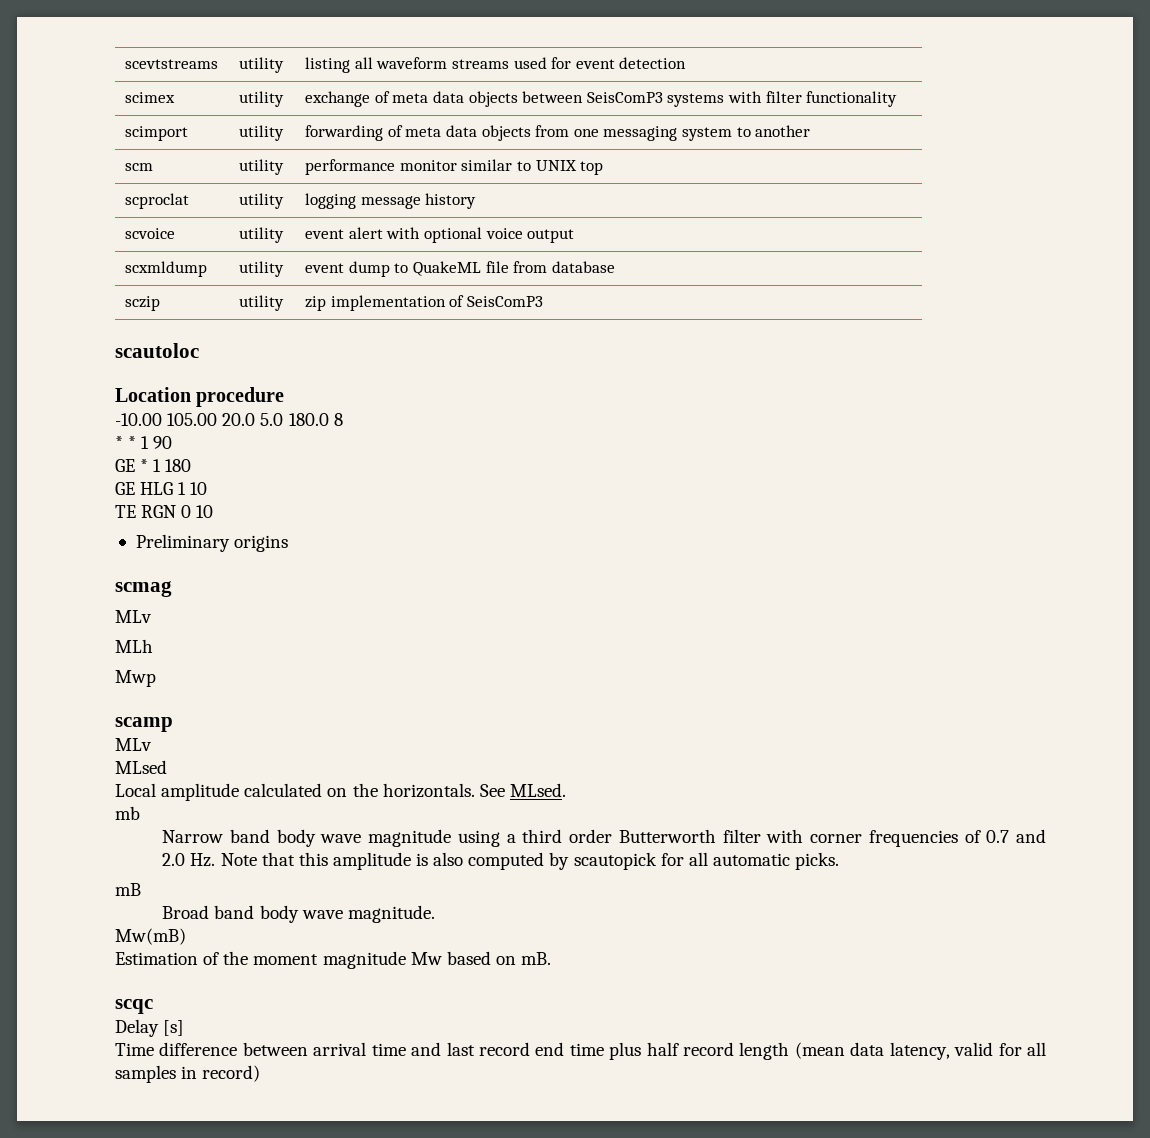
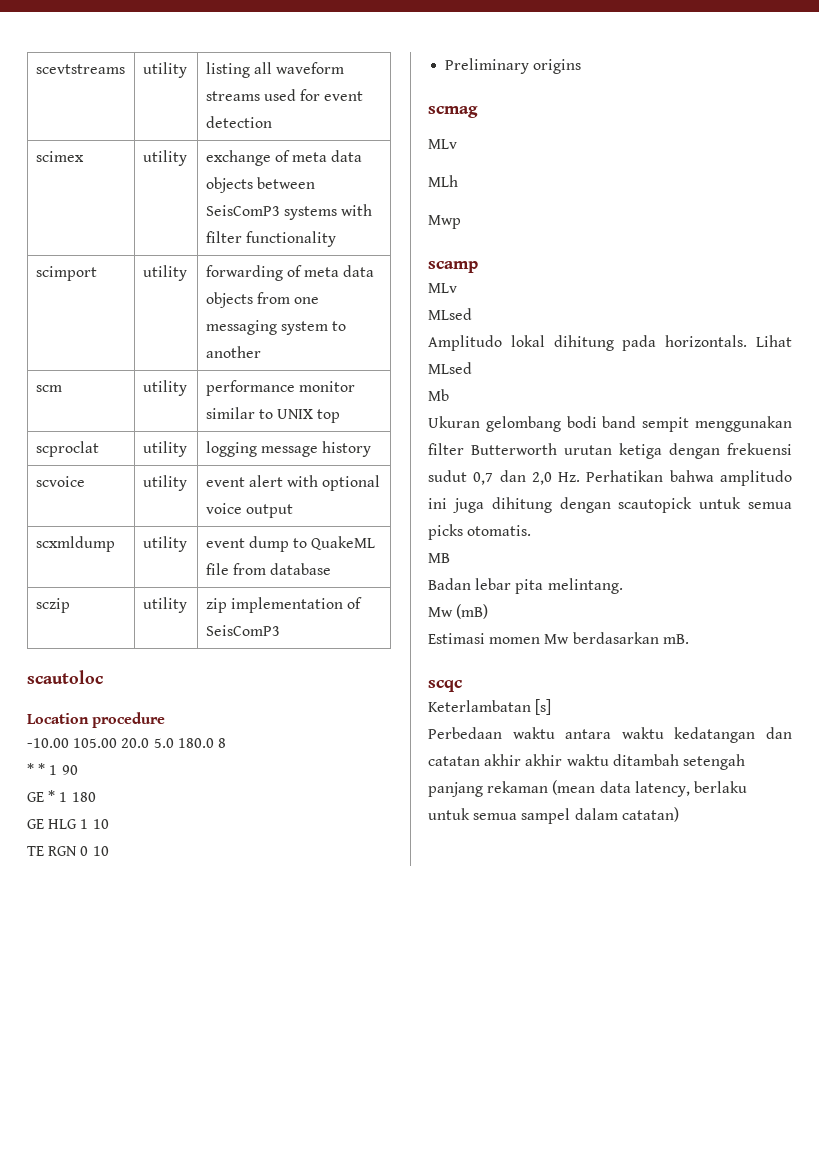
[115,783,566,801] [115,806,140,820] [162,829,1047,847] [162,852,840,870] [115,883,141,896] [162,905,435,923] [115,928,186,945] [115,951,516,969] Local amplitude calculated on the horizontals. See MLsed. // mb // Narrow band body wave magnitude using a third order Butterworth filter with corner frequencies of 0.7 and 2.0 Hz. Note that this amplitude is also computed by scautopick for all automatic picks. // mB // Broad band body wave magnitude. // Mw(mB) // Estimation of the moment magnitude Mw based on -> [428,335,792,351] [428,362,472,374] [428,389,449,401] [428,416,792,432] [428,443,792,459] [428,470,792,486] [428,497,792,513] [428,524,532,540] [428,553,450,563] [428,578,623,594] [428,604,489,619] [428,632,659,644] Amplitudo lokal dihitung pada horizontals. Lihat MLsed // Mb // Ukuran gelombang bodi band sempit menggunakan filter Butterworth urutan ketiga dengan frekuensi sudut 0,7 dan 2,0 Hz. Perhatikan bahwa amplitudo ini juga dihitung dengan scautopick untuk semua picks otomatis. // MB // Badan lebar pita melintang. // Mw (mB) // Estimasi momen Mw berdasarkan
[115,1019,159,1037] Delay -> [428,700,531,712] Keterlambatan
[115,1042,1047,1060] [115,1065,261,1083] Time difference between arrival time and last record end time plus half record length (mean data latency, valid for all samples in record) -> [428,727,792,743] [428,754,745,770] [428,780,747,797] [428,807,679,824] Perbedaan waktu antara waktu kedatangan dan catatan akhir akhir waktu ditambah setengah panjang rekaman (mean data latency, berlaku untuk semua sampel dalam catatan)

